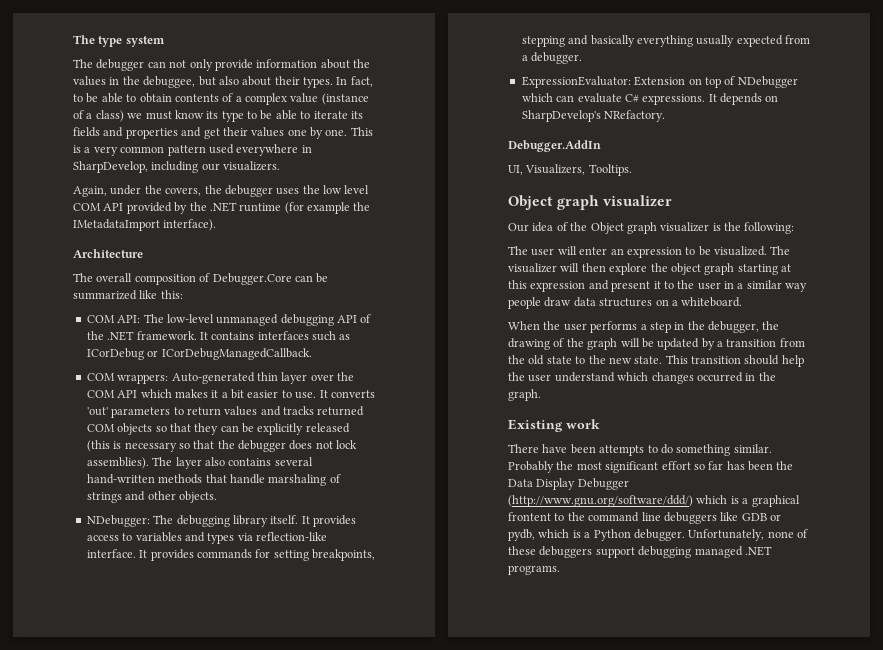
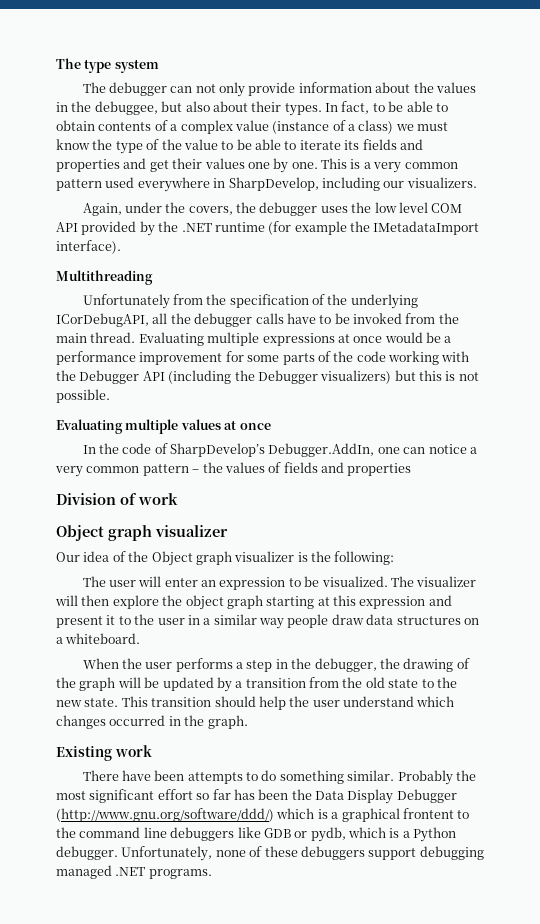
[206,111,244,122] its type -> [92,139,218,154] the type of the value
[73,249,143,258] [73,273,329,285] [73,290,183,300] [86,314,372,326] [86,331,351,341] [86,348,312,360] [86,372,354,384] [86,389,375,399] [86,406,365,418] [86,423,350,435] [86,440,358,452] [86,457,313,469] [86,474,341,486] [86,491,217,503] [86,515,356,527] [86,532,327,544] [86,549,375,561] [521,35,810,47] [521,52,583,64] [521,76,798,88] [521,93,779,105] [521,110,666,122] [508,140,601,152] [508,164,632,176] Architecture // The overall composition of Debugger.Core can be summarized like this: // COM API: The low-level unmanaged debugging API of the .NET framework. It contains interfaces such as ICorDebug or ICorDebugManagedCallback. // COM wrappers: Auto-generated thin layer over the COM API which makes it a bit easier to use. It converts 'out' parameters to return values and tracks returned COM objects so that they can be explicitly released (this is necessary so that the debugger does not lock assemblies). The layer also contains several hand-written methods that handle marshaling of strings and other objects. // NDebugger: The debugging library itself. It provides access to variables and types via reflection-like interface. It provides commands for setting breakpoints, stepping and basically everything usually expected from a debugger. // ExpressionEvaluator: Extension on top of NDebugger which can evaluate C# expressions. It depends on SharpDevelop's NRefactory. // Debugger.AddIn // UI, Visualizers, Tooltips. -> [56,270,153,285] [82,294,418,309] [56,313,459,327] [56,332,452,346] [56,351,470,365] [56,370,479,384] [56,389,110,403] [56,419,271,434] [82,443,477,457] [55,462,412,477] [56,493,178,505] Multithreading // Unfortunately from the specification of the underlying ICorDebugAPI, all the debugger calls have to be invoked from the main thread. Evaluating multiple expressions at once would be a performance improvement for some parts of the code working with the Debugger API (including the Debugger visualizers) but this is not possible. // Evaluating multiple values at once // In the code of SharpDevelop’s Debugger.AddIn, one can notice a very common pattern – the values of fields and properties // Division of work

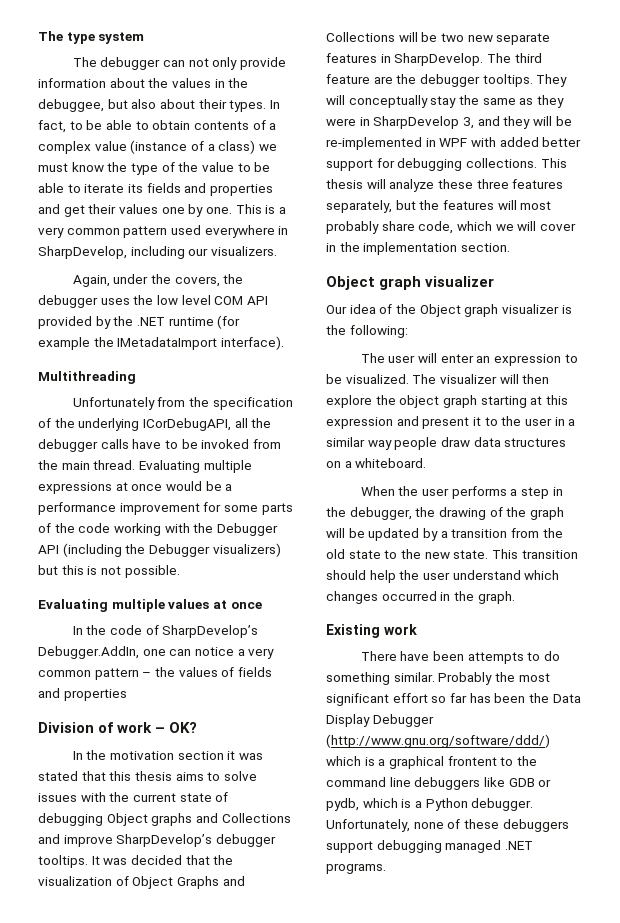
(178, 499) none -> [155,722,198,733] [72,750,263,760] [38,771,257,781] [38,792,229,802] [38,813,291,826] [38,834,276,847] [38,855,234,868] [38,876,245,889] [326,32,551,45] [326,53,542,66] [326,74,568,87] [326,95,564,108] [326,116,572,129] [326,137,582,150] [326,158,567,171] [326,179,564,192] [326,200,552,213] [326,221,576,234] [326,242,510,255] – OK? // In the motivation section it was stated that this thesis aims to solve issues with the current state of debugging Object graphs and Collections and improve SharpDevelop’s debugger tooltips. It was decided that the visualization of Object Graphs and Collections will be two new separate features in SharpDevelop. The third feature are the debugger tooltips. They will conceptually stay the same as they were in SharpDevelop 3, and they will be re-implemented in WPF with added better support for debugging collections. This thesis will analyze these three features separately, but the features will most probably share code, which we will cover in the implementation section.

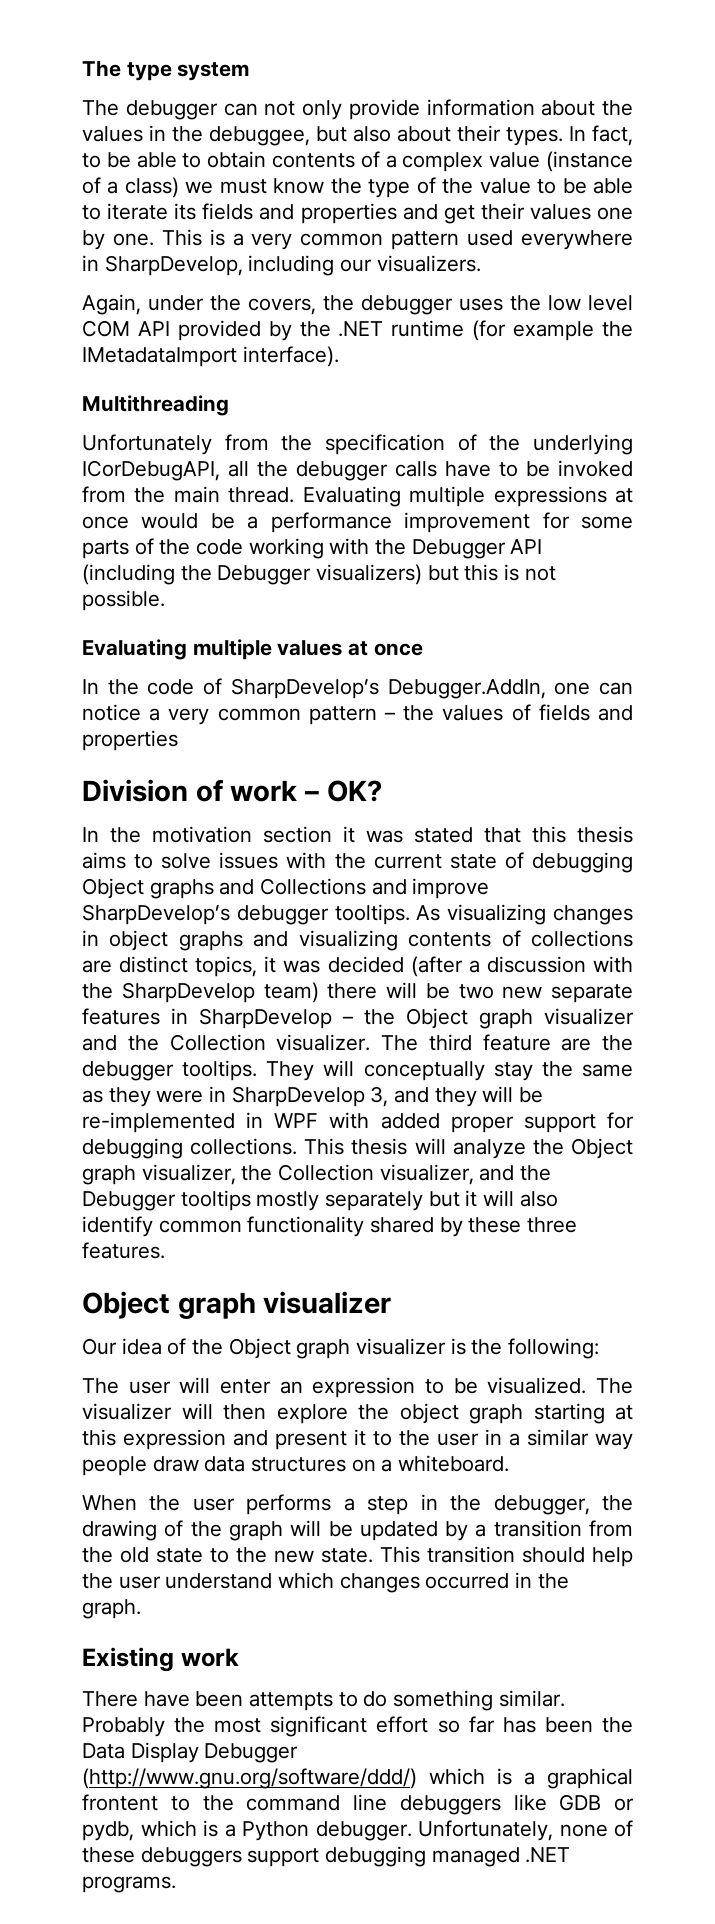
[91,855,234,865] [38,876,245,889] [326,32,395,42] It was decided that the visualization of Object Graphs and Collections -> [416,904,633,925] [82,930,633,951] [82,956,633,977] [82,982,378,1003] As visualizing changes in object graphs and visualizing contents of collections are distinct topics, it was decided (after a discussion with the SharpDevelop team) there
[394,53,484,66] SharpDevelop. -> [199,1008,634,1029] [82,1034,371,1051] SharpDevelop – the Object graph visualizer and the Collection visualizer.
[542,137,582,147] better -> [450,1116,514,1133] proper
[437,179,564,189] [326,200,552,213] [326,221,576,234] [326,242,510,255] these three features separately, but the features will most probably share code, which we will cover in the implementation section. -> [532,1138,633,1159] [82,1164,552,1185] [82,1190,558,1211] [82,1216,578,1237] [82,1242,165,1259] the Object graph visualizer, the Collection visualizer, and the Debugger tooltips mostly separately but it will also identify common functionality shared by these three features.

